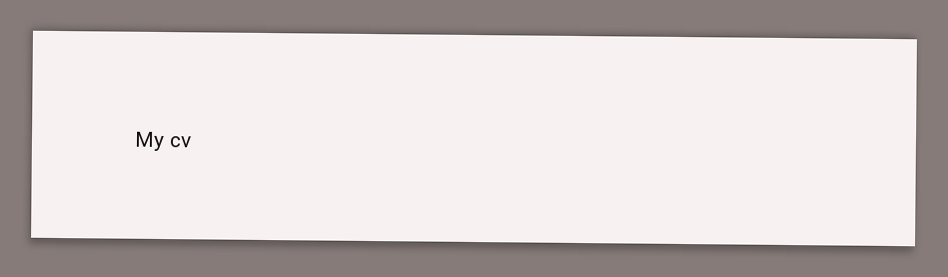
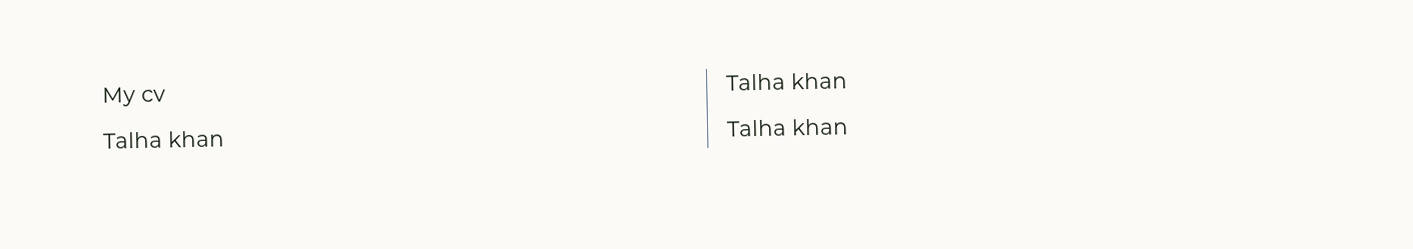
(192, 142) none -> [103,130,225,149] [726,72,848,91] [726,118,849,137] // Talha khan // Talha khan // Talha khan

